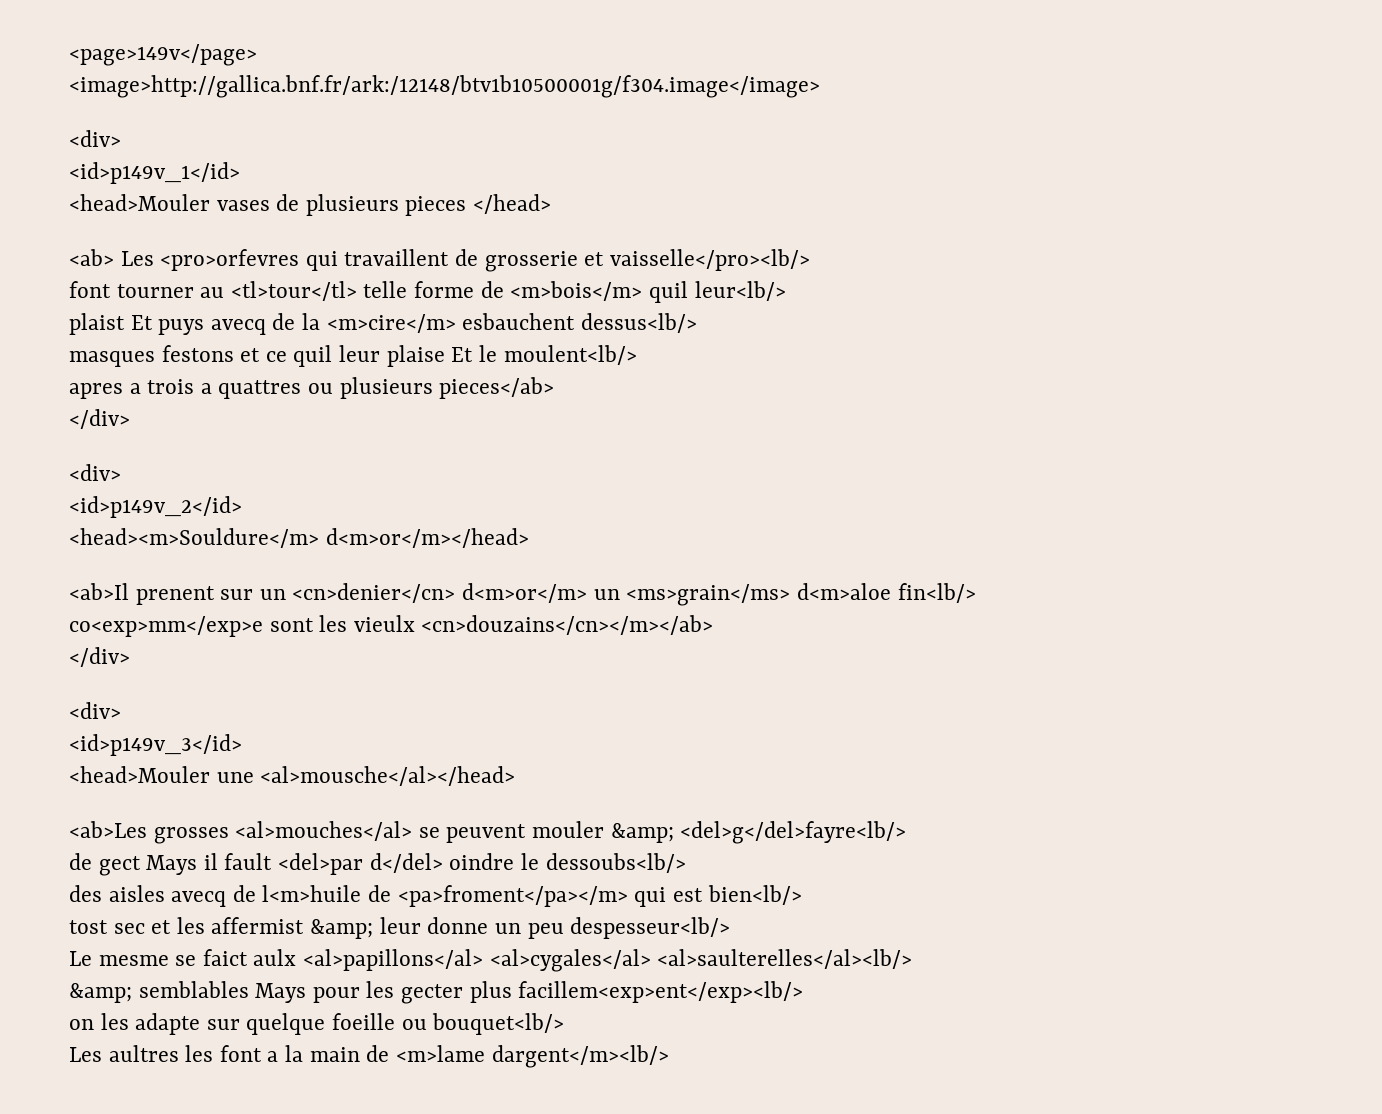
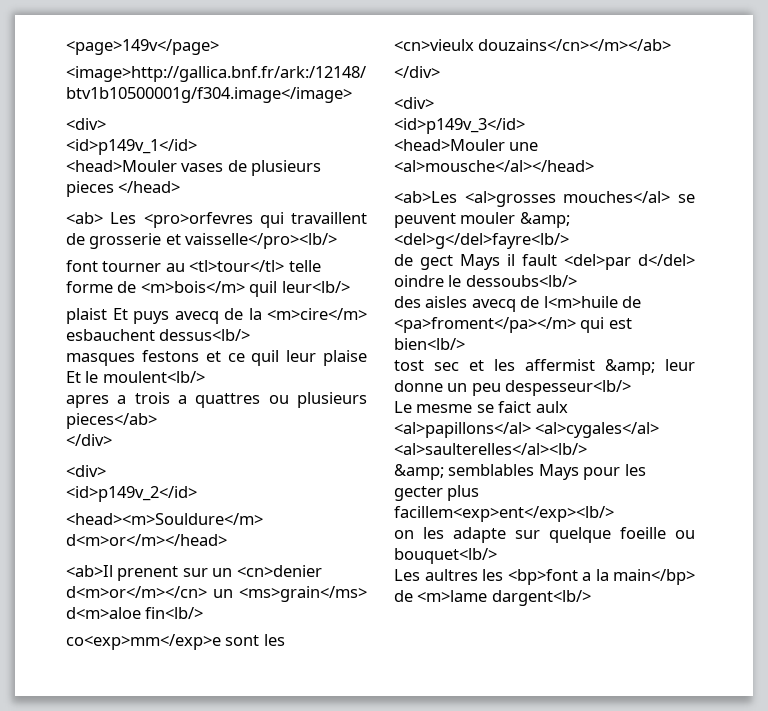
[292,583,588,603] <cn>denier</cn> d<m>or</m> -> [236,565,322,577] [66,586,207,598] <cn>denier d<m>or</m></cn>
[353,615,714,635] vieulx <cn>douzains</cn></m></ab> -> [394,39,672,51] <cn>vieulx douzains</cn></m></ab>
[153,821,413,844] grosses <al>mouches</al> -> [464,191,671,207] <al>grosses mouches</al>
[219,1045,262,1062] font -> [507,569,578,585] <bp>font
[309,1047,360,1062] main -> [613,569,695,585] main</bp>
[491,1045,669,1068] dargent</m><lb/> -> [491,590,591,606] dargent<lb/>

